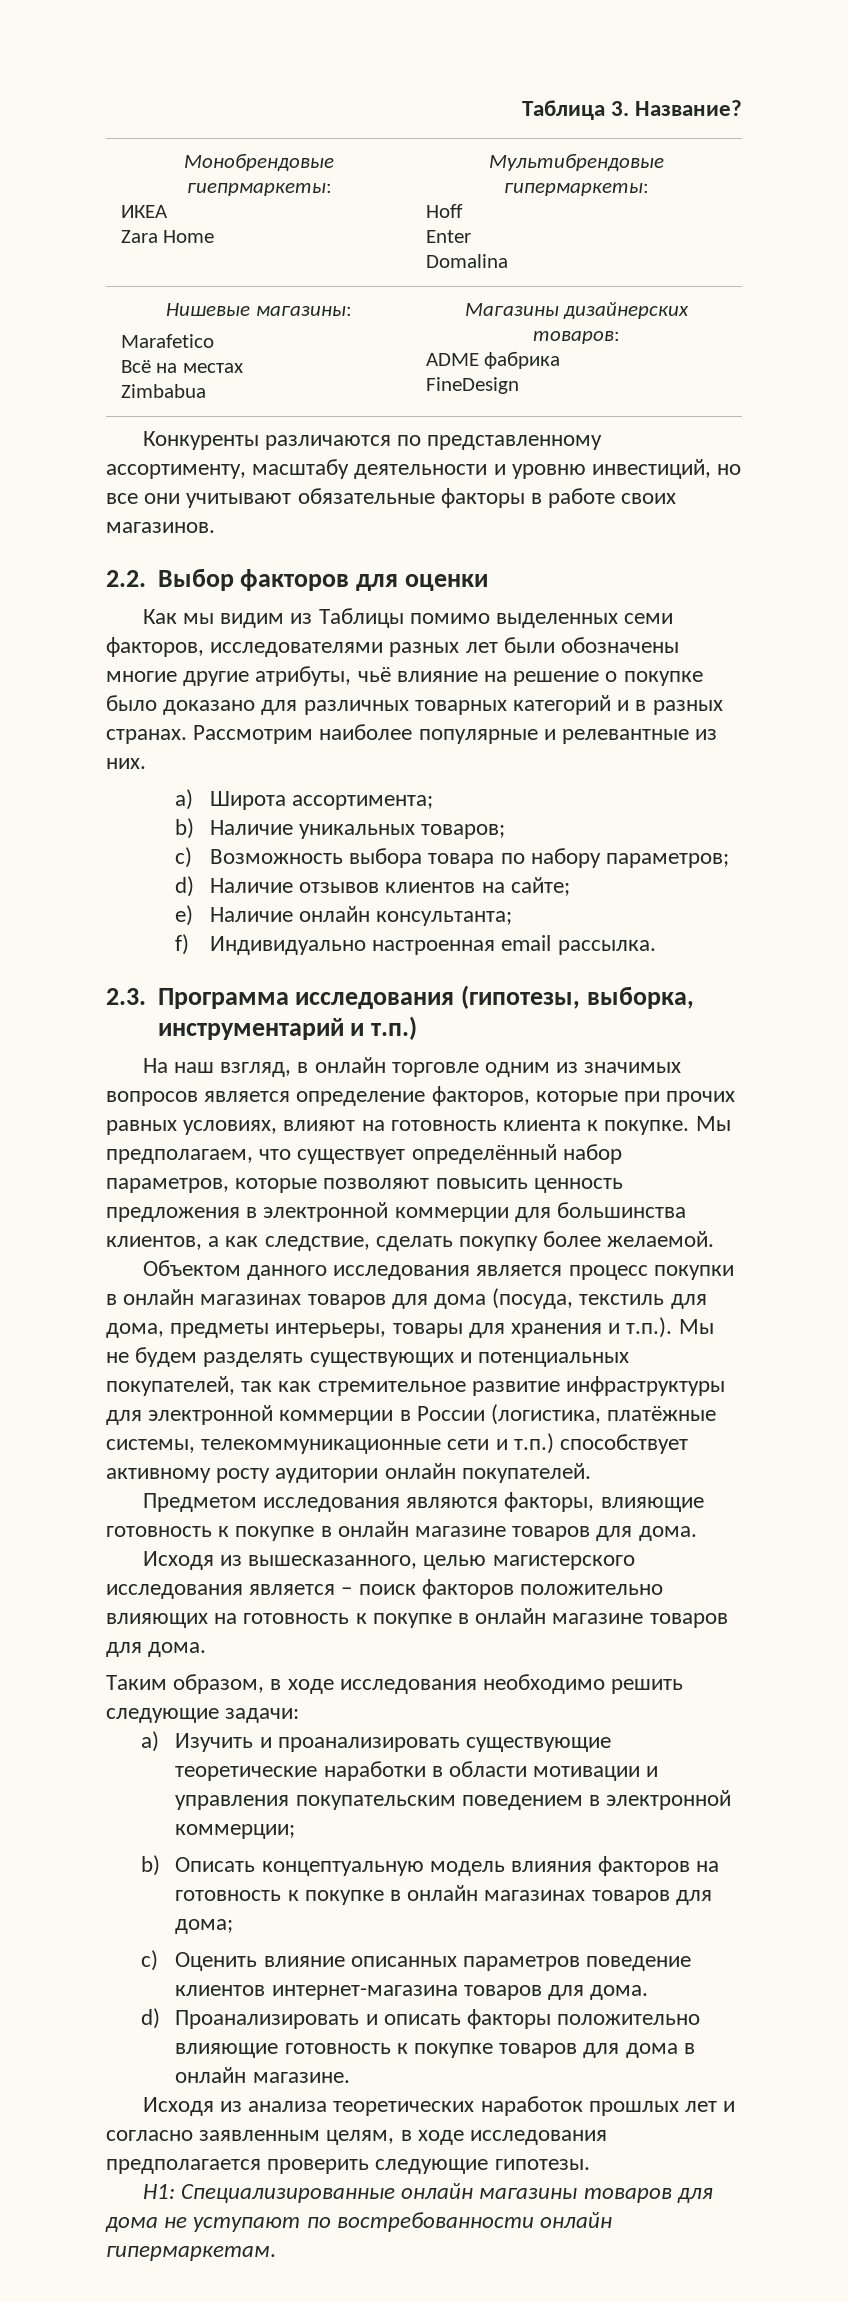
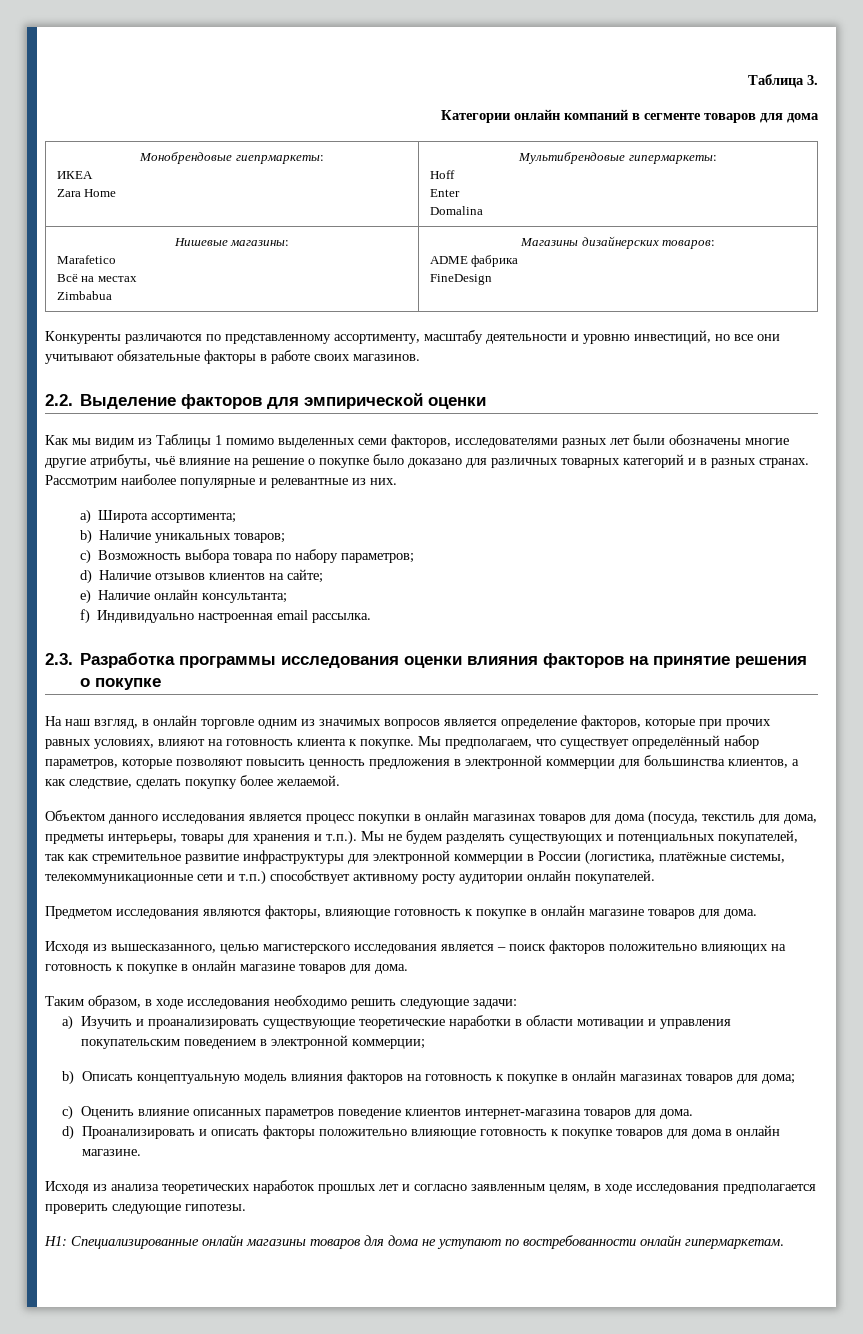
[635,100,742,116] Название? -> [441,109,819,123] // Категории онлайн компаний в сегменте товаров для дома
[157,568,234,591] Выбор -> [80,394,177,409] Выделение
(399, 582) none -> [304,393,424,409] эмпирической
(404, 618) none -> [215,435,222,445] 1
[157,985,695,1009] [157,1016,418,1040] Программа исследования (гипотезы, выборка, инструментарий и т.п.) -> [80,652,808,668] [80,678,162,690] Разработка программы исследования оценки влияния факторов на принятие решения о покупке

